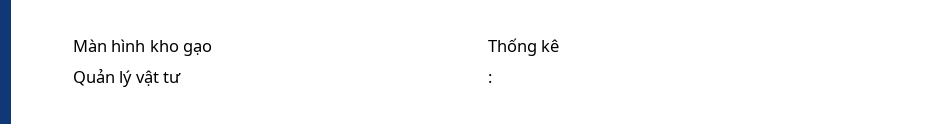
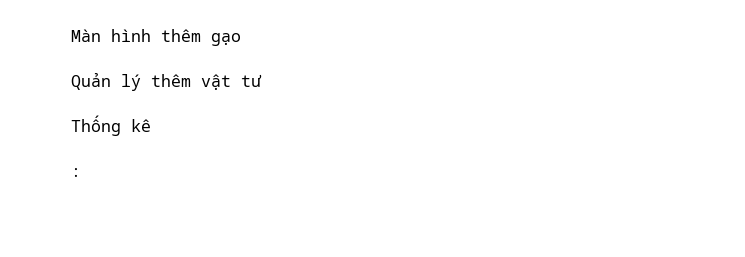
[149,40,179,52] kho -> [161,29,201,42] thêm
(133, 78) none -> [151,74,191,87] thêm

